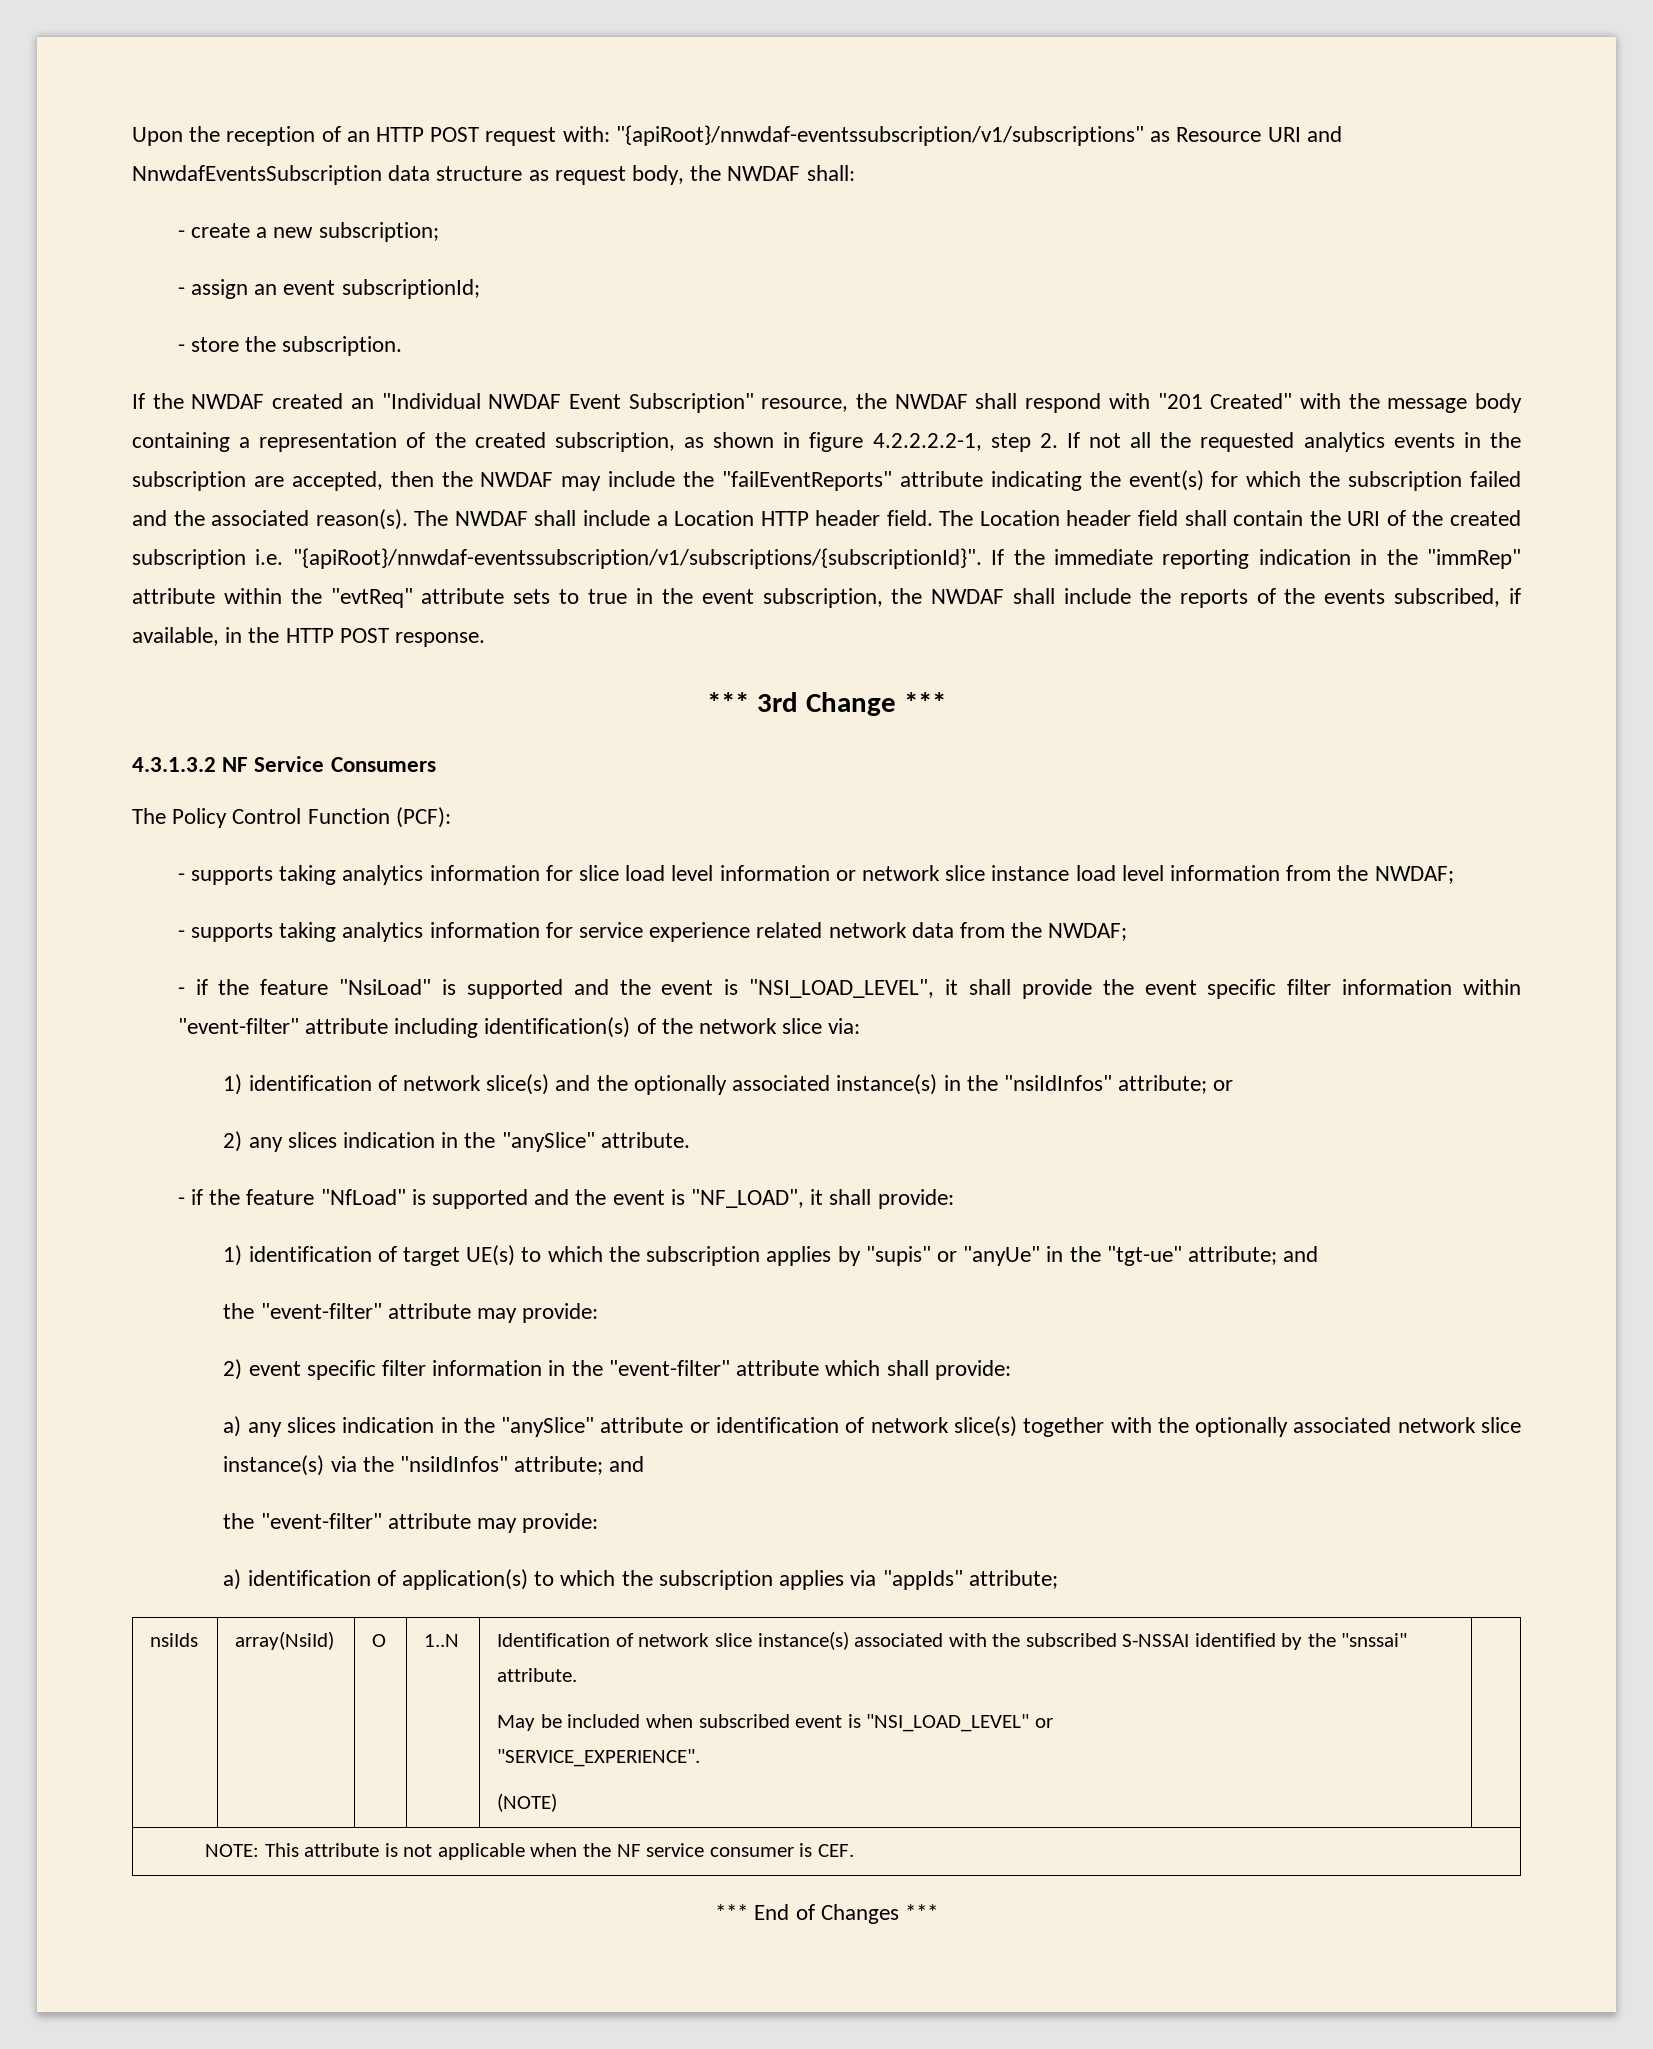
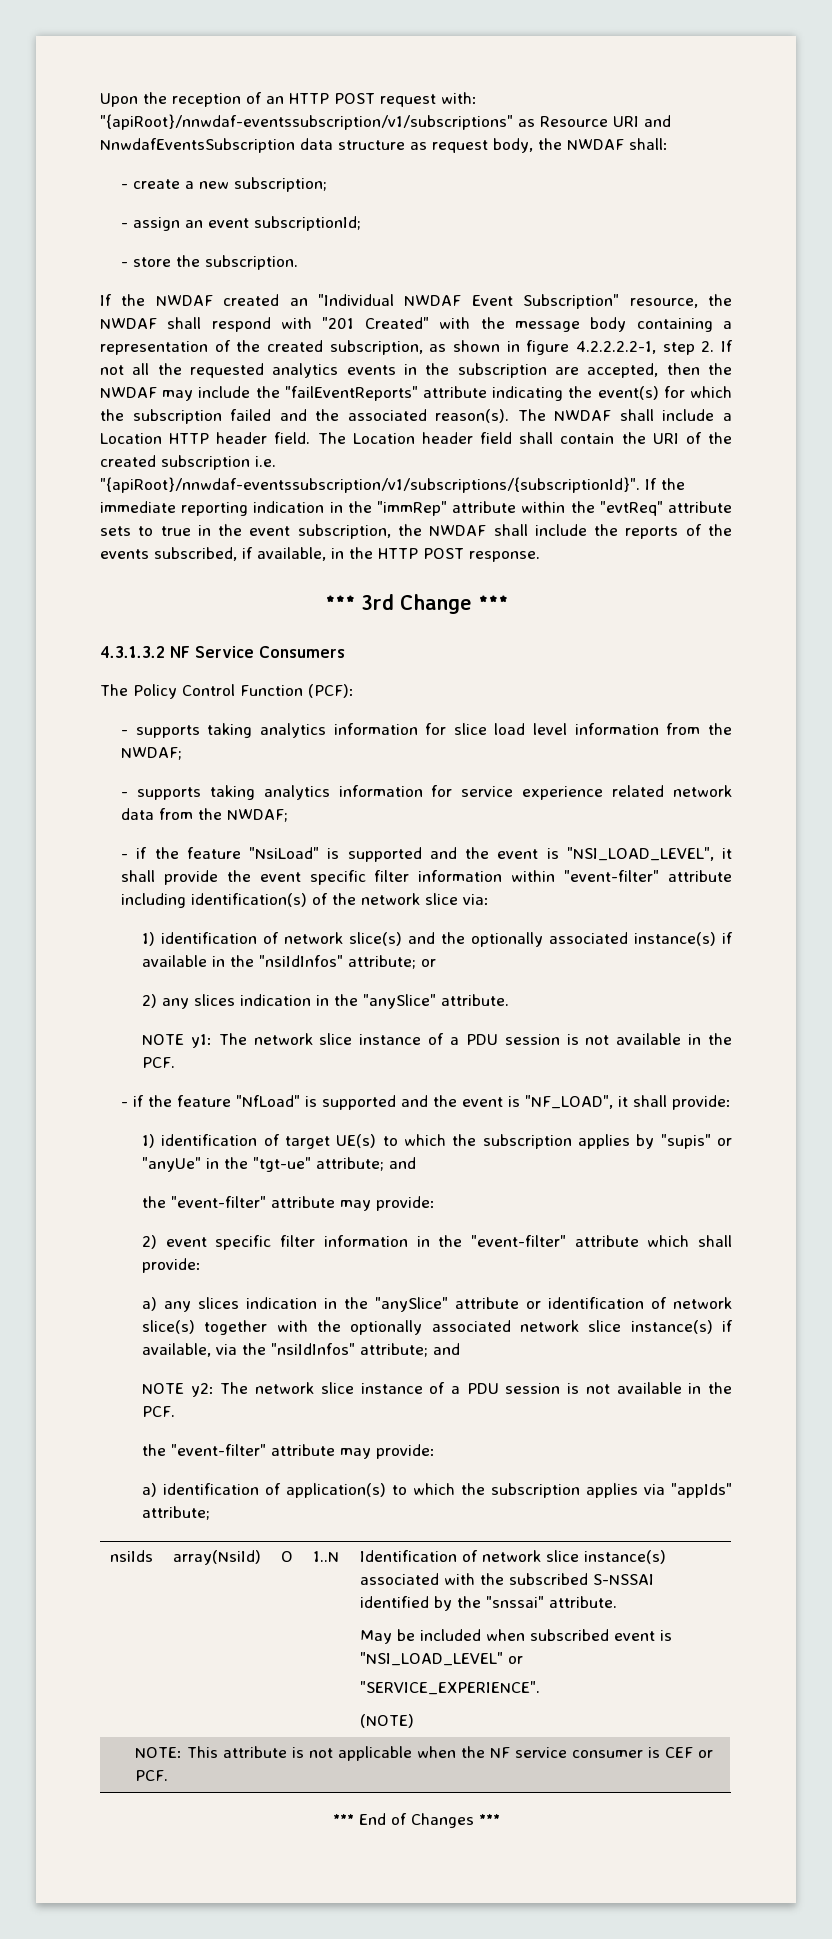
[835,865,1281,881] or network slice instance load level information -> (659, 729) none
(938, 1084) none -> [722,932,734,944] [142,955,208,967] if available
(690, 1140) none -> [142,1033,733,1048] [142,1057,176,1068] // NOTE y1: The network slice instance of a PDU session is not available in the PCF.
(325, 1465) none -> [722,1320,733,1332] [142,1343,212,1357] if available,
(645, 1464) none -> [142,1382,733,1397] [142,1406,176,1417] // NOTE y2: The network slice instance of a PDU session is not available in the PCF.
[817,1844,854,1857] CEF. -> [664,1747,713,1758] [134,1770,168,1781] CEF or PCF.

